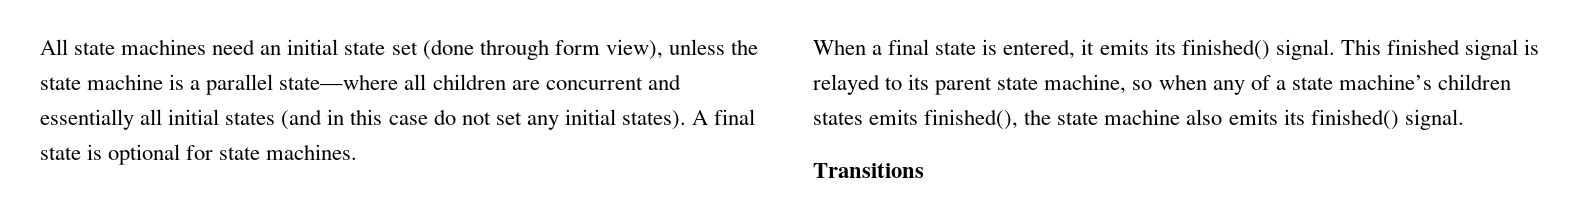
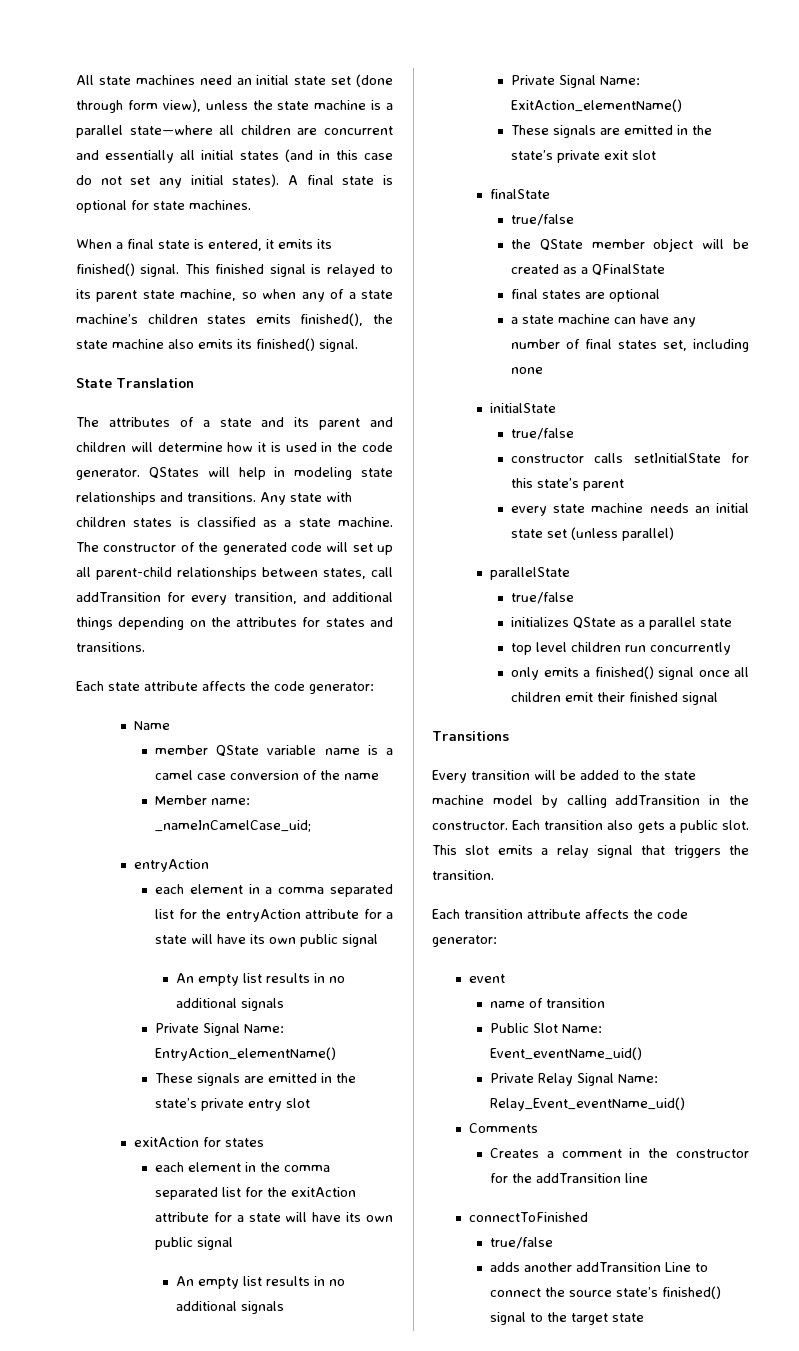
[813,163,924,178] Transitions -> [76,378,194,388] [76,417,393,430] [76,442,393,452] [76,467,393,480] [76,492,352,505] [76,517,393,527] [76,542,393,555] [76,567,393,580] [76,592,393,605] [76,617,393,630] [76,642,145,652] [76,681,374,694] [134,721,171,730] [155,745,393,757] [155,770,380,780] [155,795,251,805] [155,820,312,832] [134,859,210,872] [155,884,394,897] [155,909,393,922] [155,934,379,947] [176,973,346,986] [176,998,285,1011] [155,1023,285,1036] [155,1047,337,1061] [155,1073,357,1086] [155,1098,311,1111] [134,1137,265,1147] [155,1162,331,1172] [155,1187,357,1200] [155,1212,393,1222] [155,1237,234,1250] [176,1276,346,1289] [176,1301,285,1314] [511,75,641,88] [511,99,683,112] [511,125,713,138] [511,150,657,163] [490,189,551,199] [511,214,575,226] [511,238,749,252] [511,264,666,276] [511,289,661,302] [511,314,697,327] [511,339,749,352] [511,367,544,374] [490,403,557,413] [511,428,575,440] [511,453,749,463] [511,478,625,491] [511,503,749,516] [511,527,675,541] [490,567,571,580] [511,592,575,604] [511,617,733,630] [511,642,732,655] [511,666,749,680] [511,692,719,705] [432,731,509,741] [432,770,696,783] [432,795,749,808] [432,820,749,833] [432,845,749,858] [432,870,494,880] [432,909,688,919] [432,935,497,947] [468,974,505,983] [490,998,606,1008] [490,1023,603,1033] [490,1047,643,1060] [490,1073,659,1086] [490,1097,686,1111] [468,1123,538,1133] [490,1148,749,1158] [490,1173,649,1183] [468,1212,588,1222] [490,1237,554,1249] [490,1262,709,1272] [490,1286,722,1299] [490,1312,645,1325] State Translation // The attributes of a state and its parent and children will determine how it is used in the code generator. QStates will help in modeling state relationships and transitions. Any state with children states is classified as a state machine. The constructor of the generated code will set up all parent-child relationships between states, call addTransition for every transition, and additional things depending on the attributes for states and transitions. // Each state attribute affects the code generator: // Name // member QState variable name is a camel case conversion of the name // Member name: _nameInCamelCase_uid; // entryAction // each element in a comma separated list for the entryAction attribute for a state will have its own public signal // An empty list results in no additional signals // Private Signal Name: EntryAction_elementName() // These signals are emitted in the state’s private entry slot // exitAction for states // each element in the comma separated list for the exitAction attribute for a state will have its own public signal // An empty list results in no additional signals // Private Signal Name: ExitAction_elementName() // These signals are emitted in the state’s private exit slot // finalState // true/false // the QState member object will be created as a QFinalState // final states are optional // a state machine can have any number of final states set, including none // initialState // true/false // constructor calls setInitialState for this state’s parent // every state machine needs an initial state set (unless parallel) // parallelState // true/false // initializes QState as a parallel state // top level children run concurrently // only emits a finished() signal once all children emit their finished signal // Transitions // Every transition will be added to the state machine model by calling addTransition in the constructor. Each transition also gets a public slot. This slot emits a relay signal that triggers the transition. // Each transition attribute affects the code generator: // event // name of transition // Public Slot Name: Event_eventName_uid() // Private Relay Signal Name: Relay_Event_eventName_uid() // Comments // Creates a comment in the constructor for the addTransition line // connectToFinished // true/false // adds another addTransition Line to connect the source state’s finished() signal to the target state

